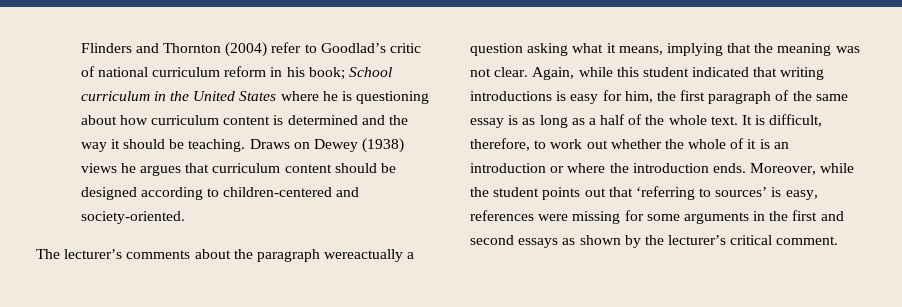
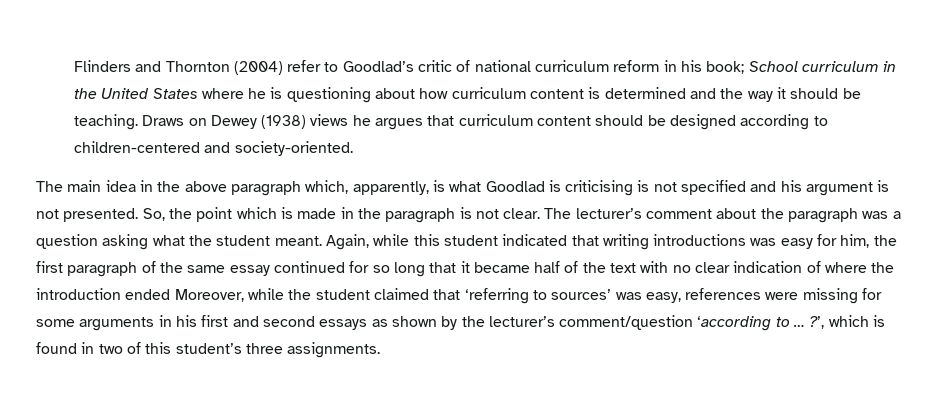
[64,249,191,259] lecturer’s comments -> [67,180,890,196] [36,207,713,223] main idea in the above paragraph which, apparently, is what Goodlad is criticising is not specified and his argument is not presented. So, the point which is made in the paragraph is not clear. The lecturer’s comment
[324,249,404,262] wereactually -> [862,211,889,219] was
[606,43,860,56] [470,67,529,77] it means, implying that the meaning was not clear. -> [188,235,322,246] the student meant.
[556,91,567,101] is -> [750,238,777,246] was
[508,114,823,128] [470,138,789,151] [470,163,565,173] is as long as a half of the whole text. It is difficult, therefore, to work out whether the whole of it is an introduction or -> [273,261,821,277] continued for so long that it became half of the text with no clear indication of
[712,163,746,173] ends. -> [125,289,171,300] ended
[542,187,606,200] points out -> [373,288,429,300] claimed
[771,187,782,197] is -> [615,292,642,300] was
[769,211,789,221] the -> [175,315,197,327] his
[730,235,839,245] critical comment. -> [559,315,886,331] [36,342,381,358] comment/question ‘according to … ?’, which is found in two of this student’s three assignments.

